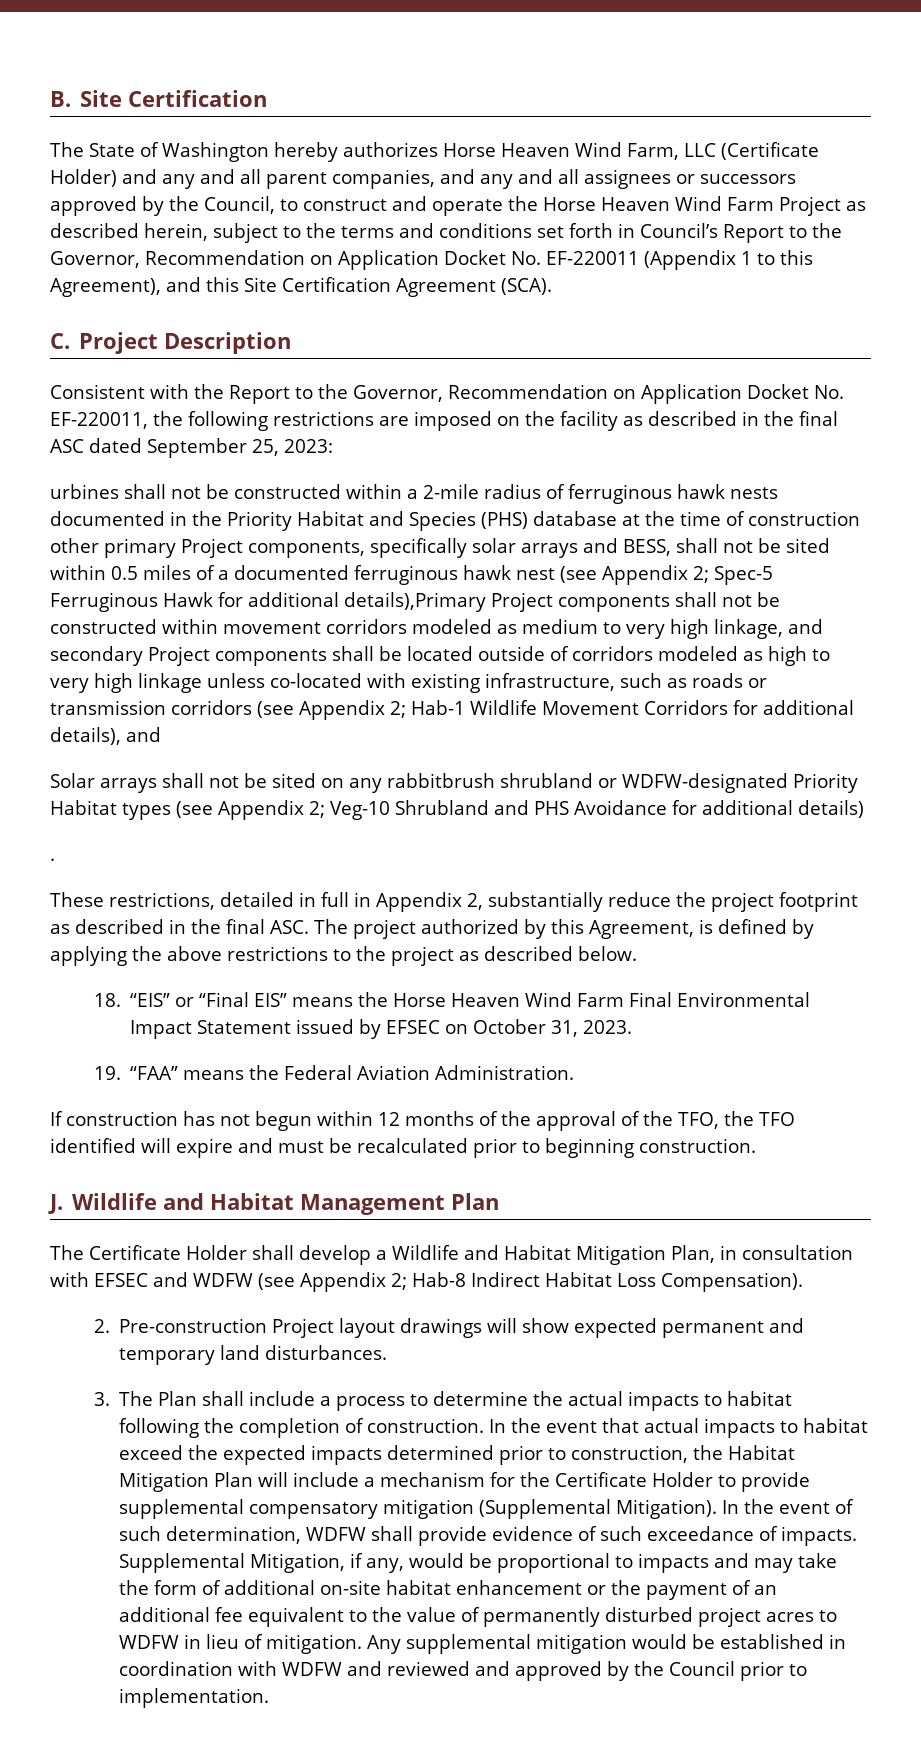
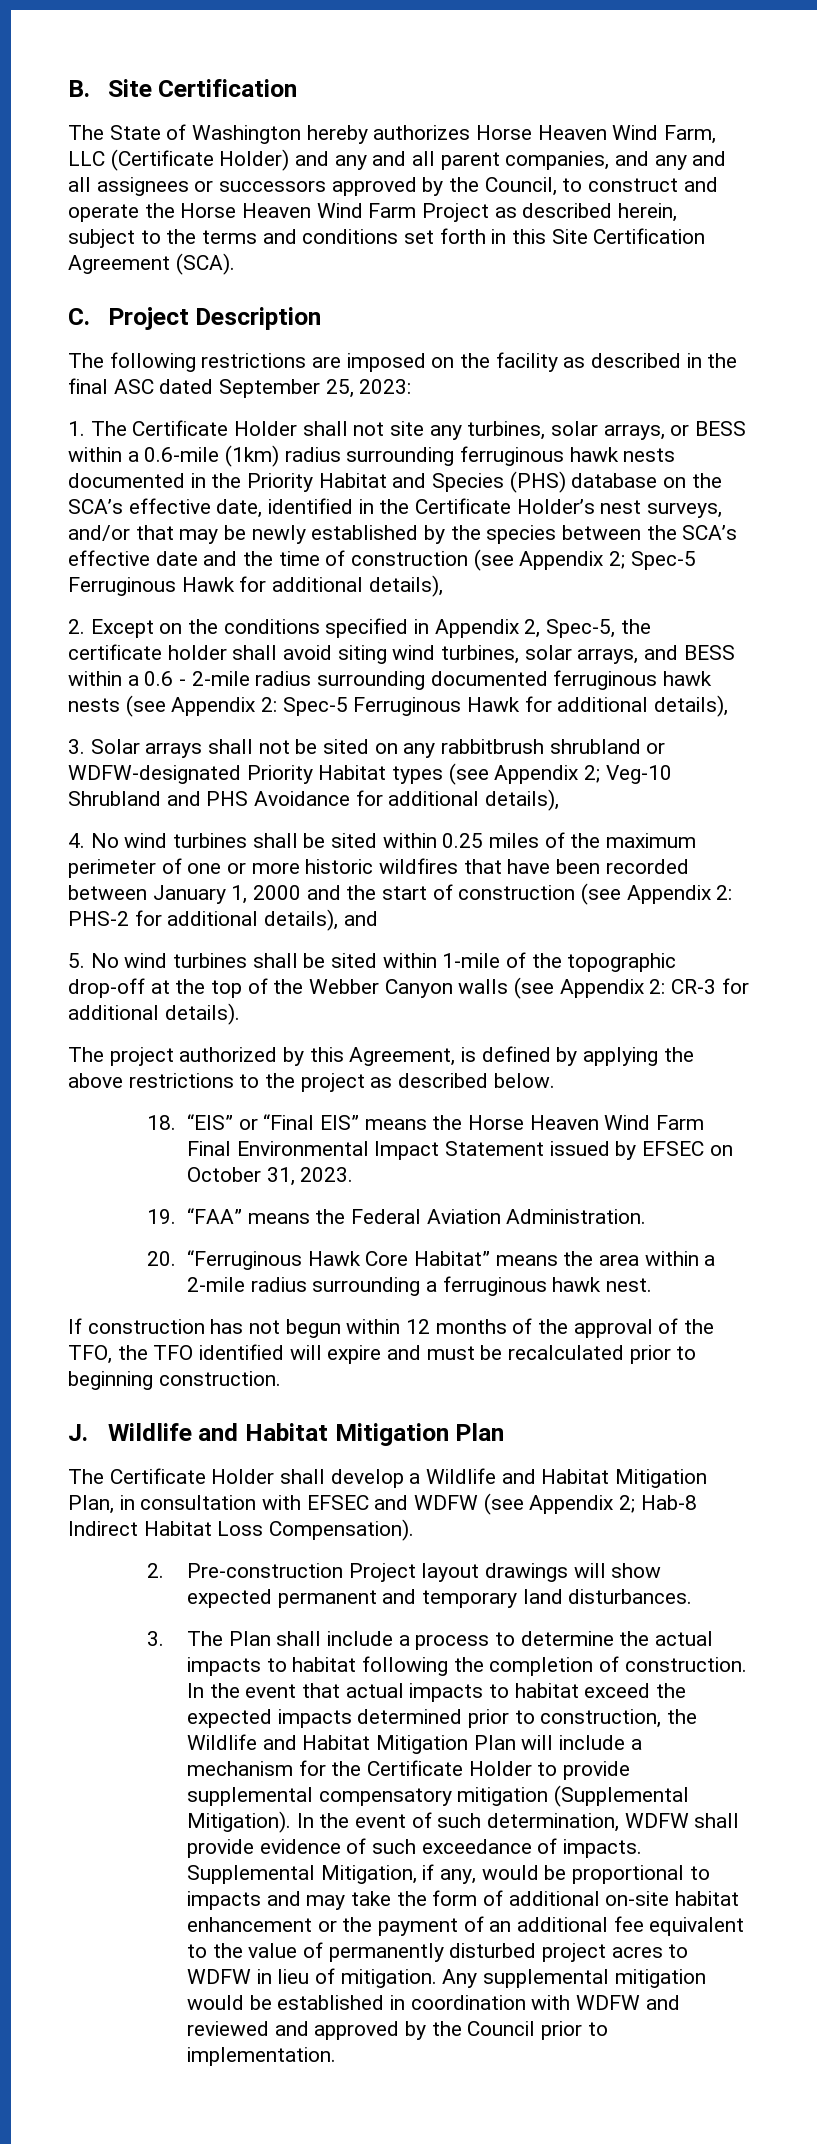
[640,223,842,243] [50,250,813,270] [50,277,201,297] Council’s Report to the Governor, Recommendation on Application Docket No. EF-220011 (Appendix 1 to this Agreement), and -> (507, 236) none
[50,384,844,404] [50,411,183,429] Consistent with the Report to the Governor, Recommendation on Application Docket No. EF-220011, the -> [68,353,104,368] The
[50,484,565,499] urbines shall not be constructed within a 2-mile radius of -> [68,420,747,440] [68,445,455,467] 1. The Certificate Holder shall not site any turbines, solar arrays, or BESS within a 0.6-mile (1km) radius surrounding
[622,511,860,526] [50,538,830,558] [50,565,555,585] at the time of construction other primary Project components, specifically solar arrays and BESS, shall not be sited within 0.5 miles of a documented ferruginous hawk nest -> [663,473,722,488] [68,498,723,518] [68,525,738,544] [68,550,469,566] on the SCA’s effective date, identified in the Certificate Holder’s nest surveys, and/or that may be newly established by the species between the SCA’s effective date and the time of construction
[344,592,780,612] [50,619,823,639] [50,646,830,666] [50,673,767,693] [50,700,854,720] [50,727,161,745] details),Primary Project components shall not be constructed within movement corridors modeled as medium to very high linkage, and secondary Project components shall be located outside of corridors modeled as high to very high linkage unless co-located with existing infrastructure, such as roads or transmission corridors (see Appendix 2; Hab-1 Wildlife Movement Corridors for additional details), and // -> [368,575,443,597] [68,618,651,638] [68,644,735,664] [68,670,713,690] [68,695,729,717] [68,739,85,754] details), // 2. Except on the conditions specified in Appendix 2, Spec-5, the certificate holder shall avoid siting wind turbines, solar arrays, and BESS within a 0.6 - 2-mile radius surrounding documented ferruginous hawk nests (see Appendix 2: Spec-5 Ferruginous Hawk for additional details), // 3.
[798,800,864,818] [50,858,55,861] [50,892,858,912] [50,919,309,934] details) // . // These restrictions, detailed in full in Appendix 2, substantially reduce the project footprint as described in the final ASC. -> [485,789,560,811] [68,832,697,848] [68,858,689,878] [68,883,733,905] [68,909,378,931] [68,952,677,972] [68,977,749,999] [68,1003,240,1025] details), // 4. No wind turbines shall be sited within 0.25 miles of the maximum perimeter of one or more historic wildfires that have been recorded between January 1, 2000 and the start of construction (see Appendix 2: PHS-2 for additional details), and // 5. No wind turbines shall be sited within 1-mile of the topographic drop-off at the top of the Webber Canyon walls (see Appendix 2: CR-3 for additional details). //
(574, 1072) none -> [147,1250,716,1270] [187,1276,653,1296] // 20. “Ferruginous Hawk Core Habitat” means the area within a 2-mile radius surrounding a ferruginous hawk nest.
[300,1194,446,1215] Management -> [334,1423,449,1446] Mitigation
(723, 1452) none -> [187,1734,297,1750] Wildlife and

